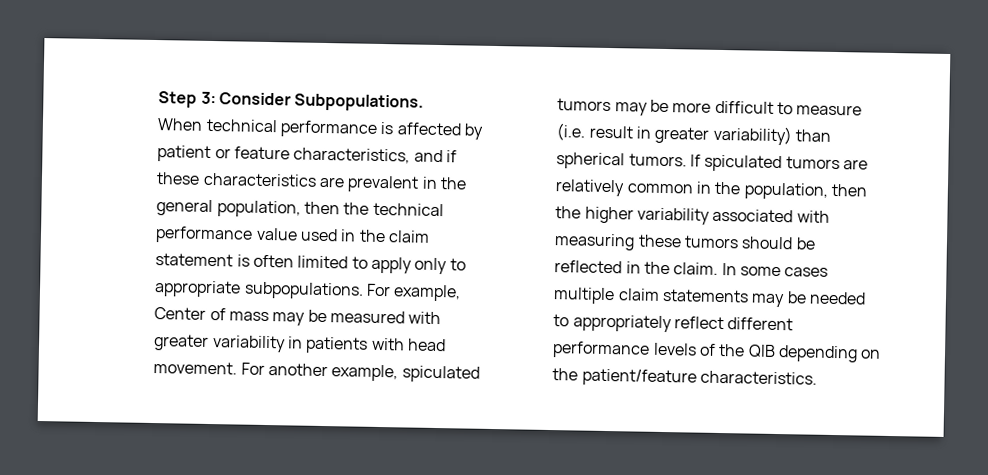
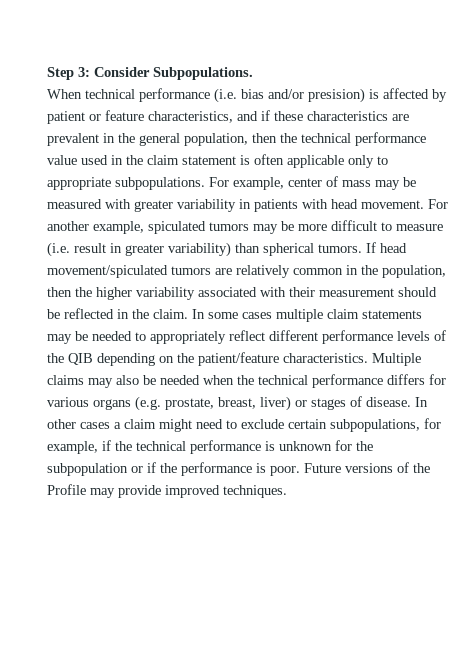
(378, 129) none -> [213,88,365,103] (i.e. bias and/or presision)
[297,255,412,274] limited to apply -> [286,155,344,168] applicable
[154,307,207,320] Center -> [287,178,322,187] center
[704,154,783,173] spiculated -> [379,243,407,253] [46,265,168,278] head movement/spiculated
[554,233,739,251] measuring these tumors -> [288,287,394,297] their measurement
(817, 377) none -> [371,353,421,366] [46,374,446,388] [46,396,428,411] [46,418,441,432] [46,440,373,454] [46,462,430,476] [46,484,287,498] Multiple claims may also be needed when the technical performance differs for various organs (e.g. prostate, breast, liver) or stages of disease. In other cases a claim might need to exclude certain subpopulations, for example, if the technical performance is unknown for the subpopulation or if the performance is poor. Future versions of the Profile may provide improved techniques.

